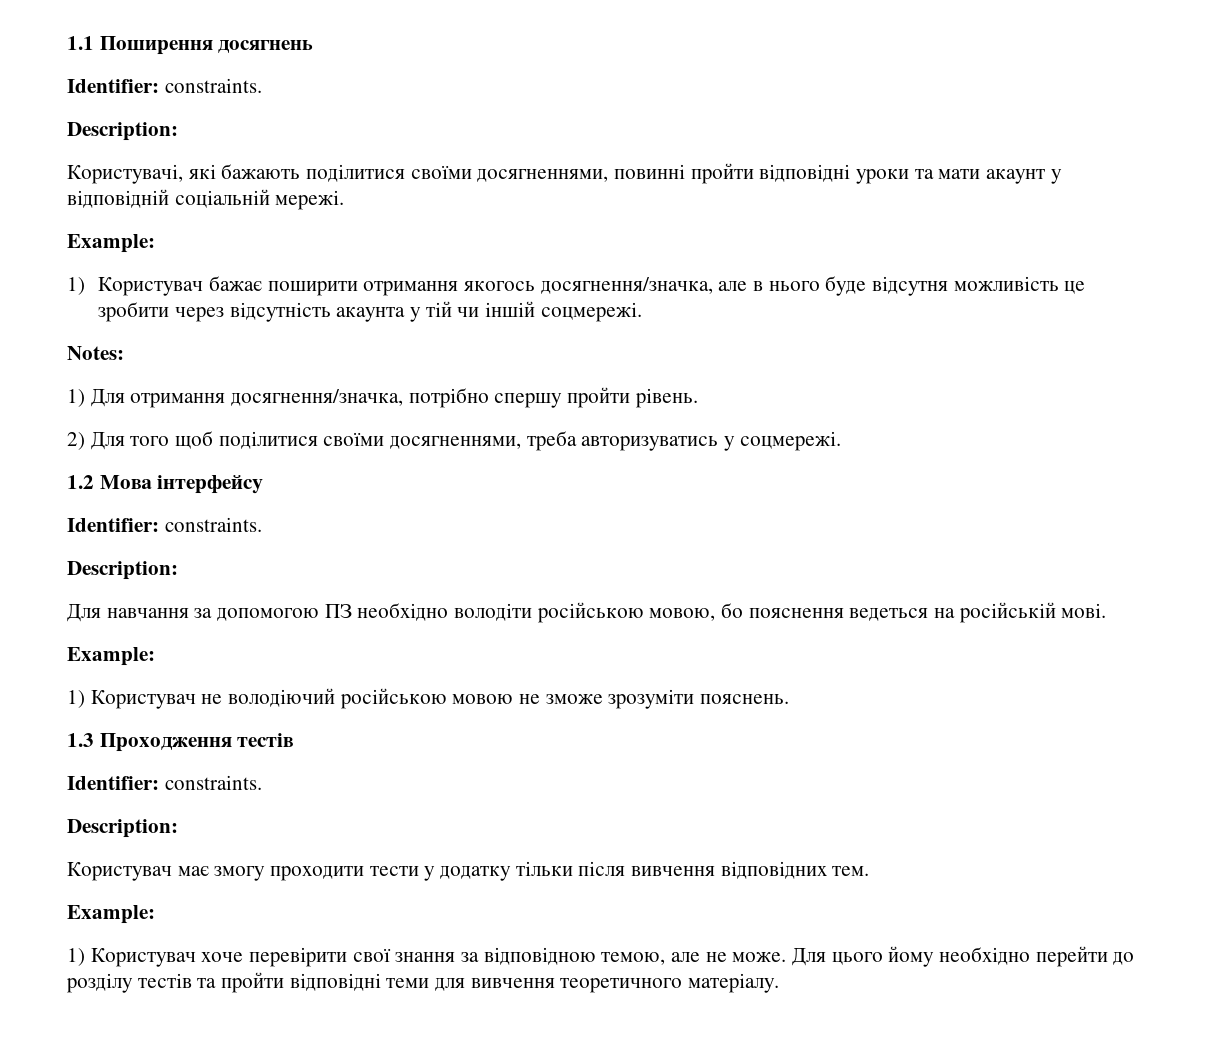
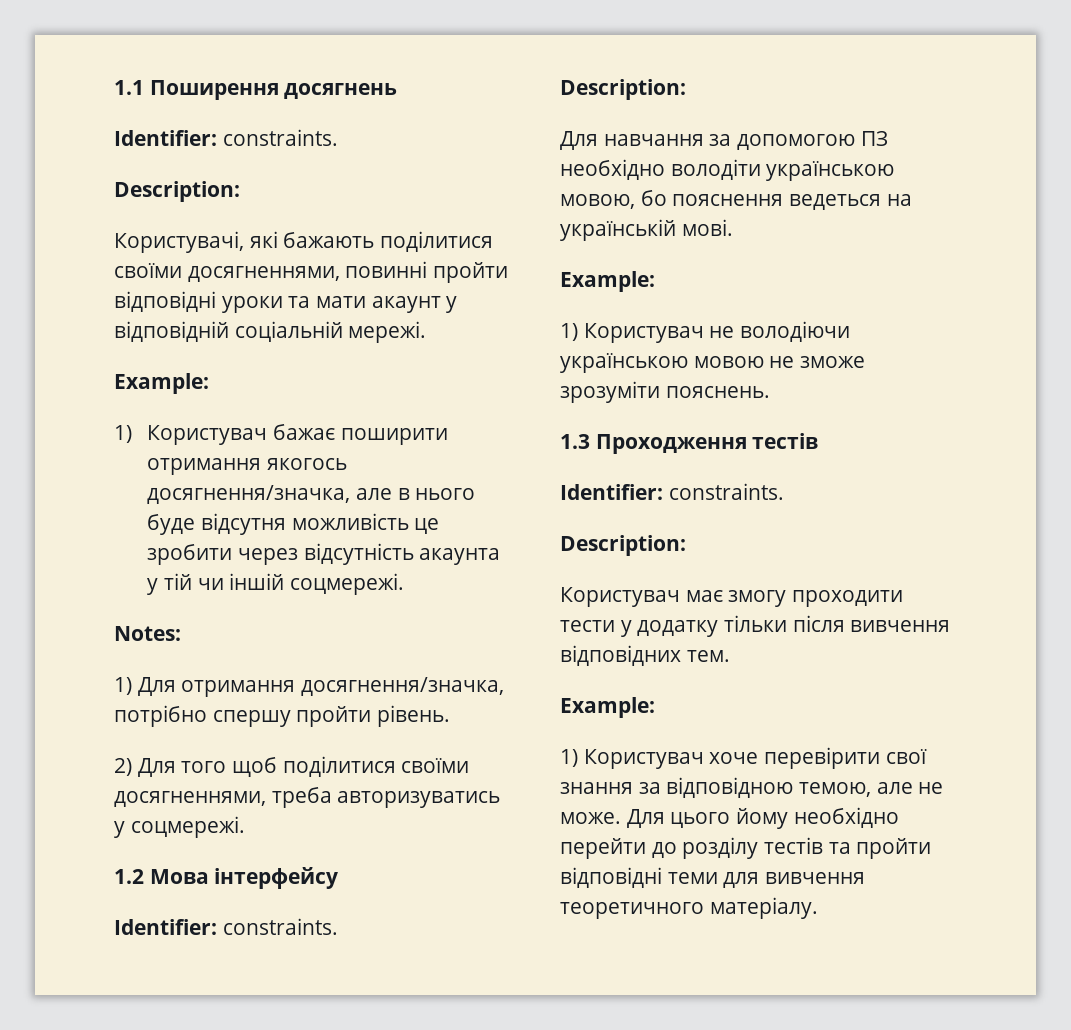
[536,602,644,623] російською -> [766,161,895,181] українською
[958,602,1056,623] російській -> [560,219,676,241] українській
[228,688,447,709] володіючий російською -> [740,321,851,342] [560,353,688,373] володіючи українською

